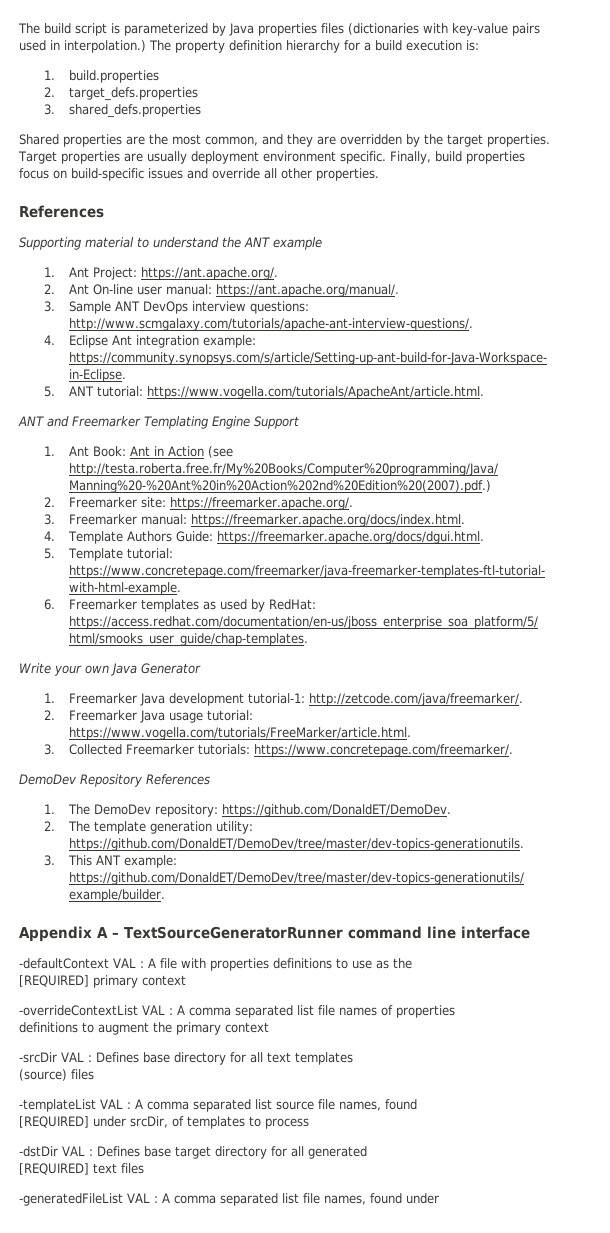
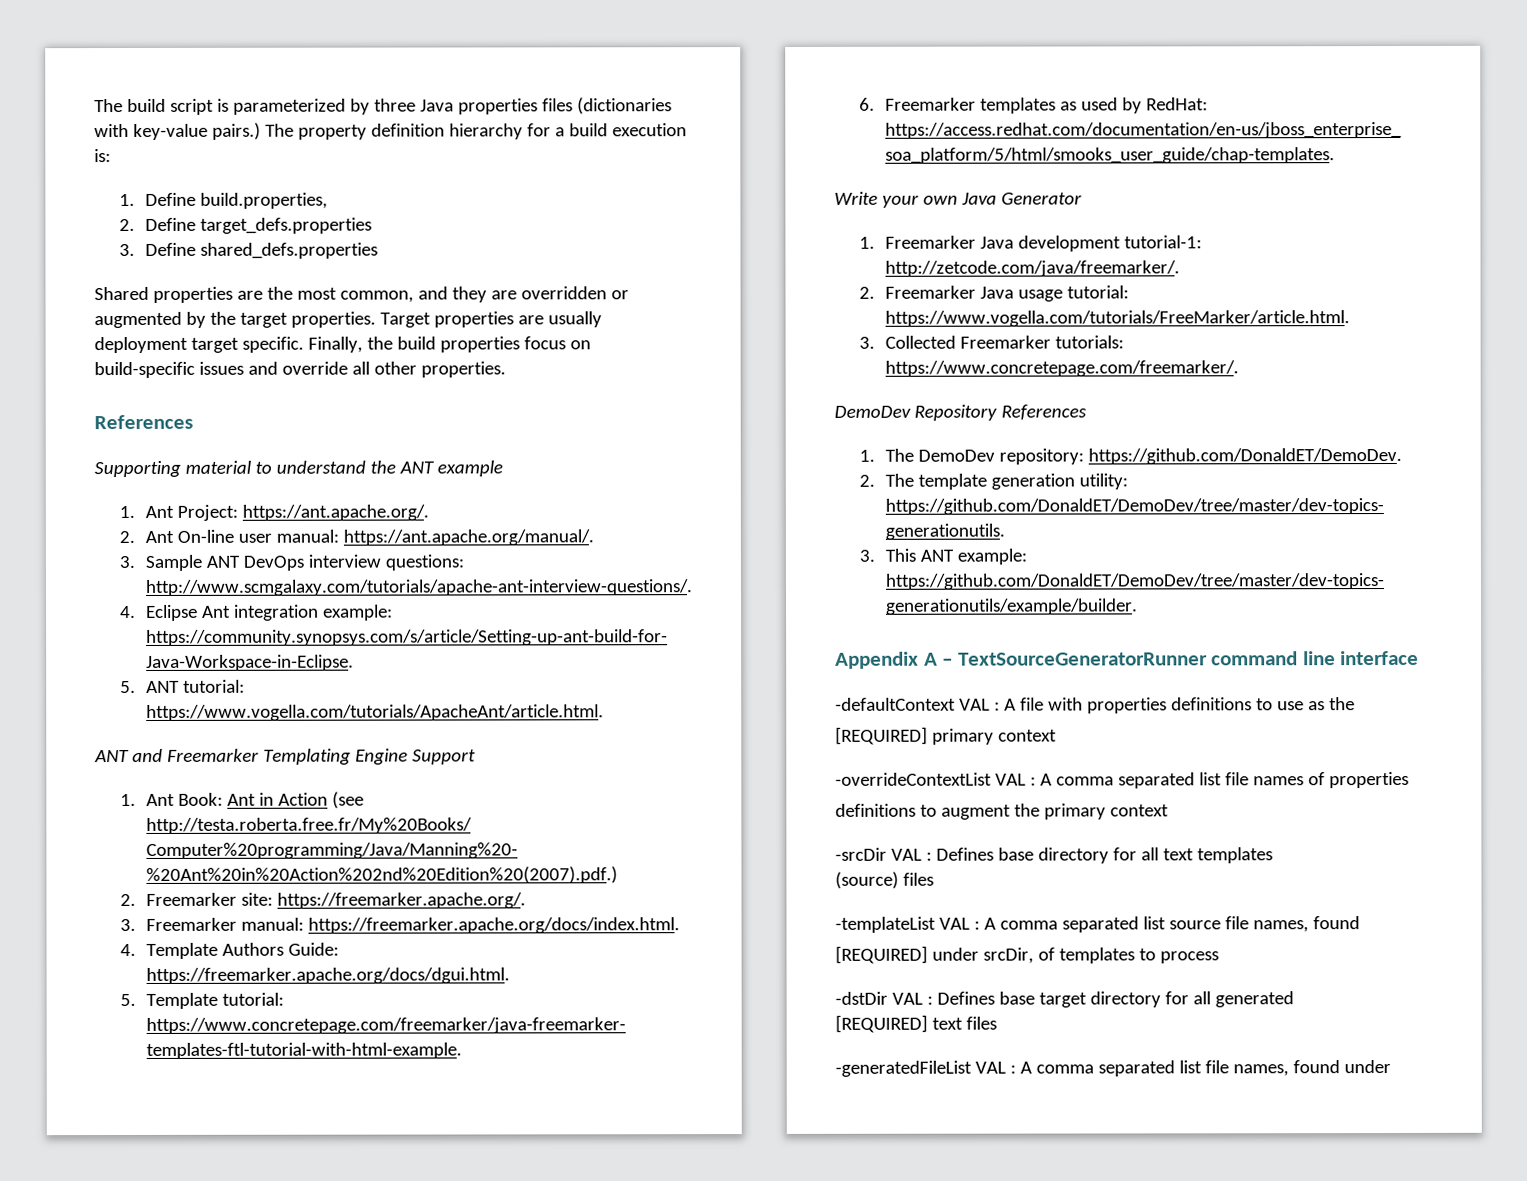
(226, 29) none -> [373,98,416,112] three
[512,23,540,36] [19,40,146,53] pairs used in interpolation.) -> [211,122,261,140] pairs.)
[68,70,159,83] [43,87,55,97] build.properties // 2. -> [144,192,328,209] [119,217,196,232] Define build.properties, // 2. Define
(55, 109) none -> [144,242,196,256] Define
(402, 139) none -> [610,290,629,300] [94,311,182,329] or augmented
[262,151,336,162] environment -> [190,337,239,353] target
(431, 157) none -> [366,336,393,350] the

